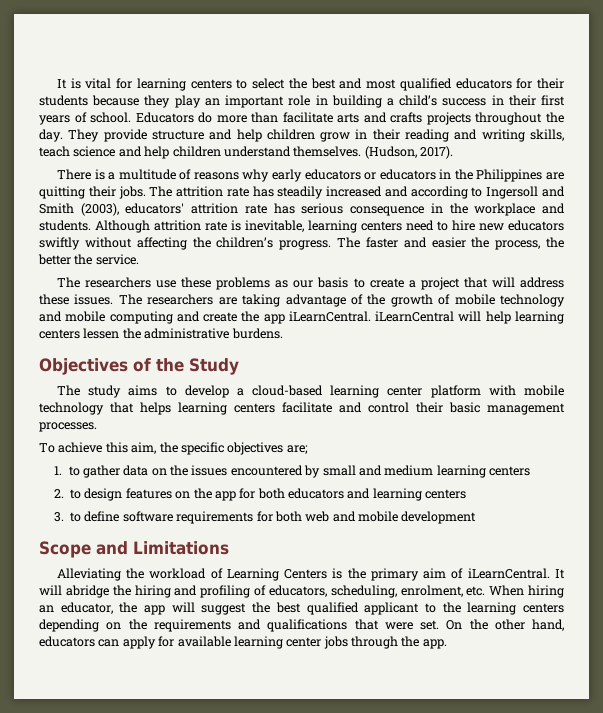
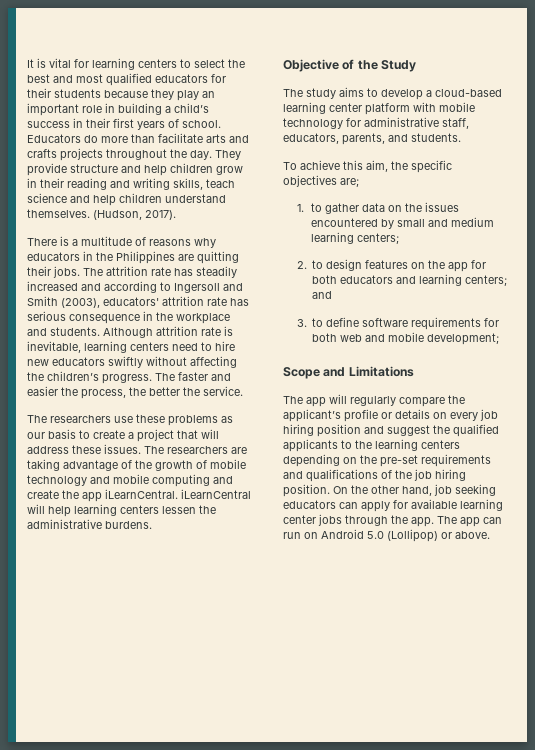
[271,169,377,182] early educators or -> (216, 243) none
[39,358,128,375] Objectives -> [283,59,339,72] Objective
[110,402,565,415] [39,422,97,432] that helps learning centers facilitate and control their basic management processes. -> [346,117,469,129] [283,133,461,145] for administrative staff, educators, parents, and students.
[489,466,531,476] centers -> [356,233,399,244] centers;
[425,489,467,499] centers -> [465,275,508,286] [312,291,333,299] centers; and
[401,511,477,524] development -> [427,333,500,345] development;
[56,568,566,581] [39,585,564,598] [39,602,420,615] Alleviating the workload of Learning Centers is the primary aim of iLearnCentral. It will abridge the hiring and profiling of educators, scheduling, enrolment, etc. When hiring an educator, the app will suggest the best qualified applicant -> [283,394,465,407] [283,409,498,422] [283,424,499,437] [283,439,338,452] The app will regularly compare the applicant’s profile or details on every job hiring position and suggest the qualified applicants
(147, 624) none -> [380,455,418,467] pre-set
[354,619,439,630] that were set. -> [381,469,466,481] [283,484,330,497] of the job hiring position.
(564, 625) none -> [434,484,496,496] job seeking
(447, 644) none -> [437,516,502,527] [283,529,490,542] The app can run on Android 5.0 (Lollipop) or above.

